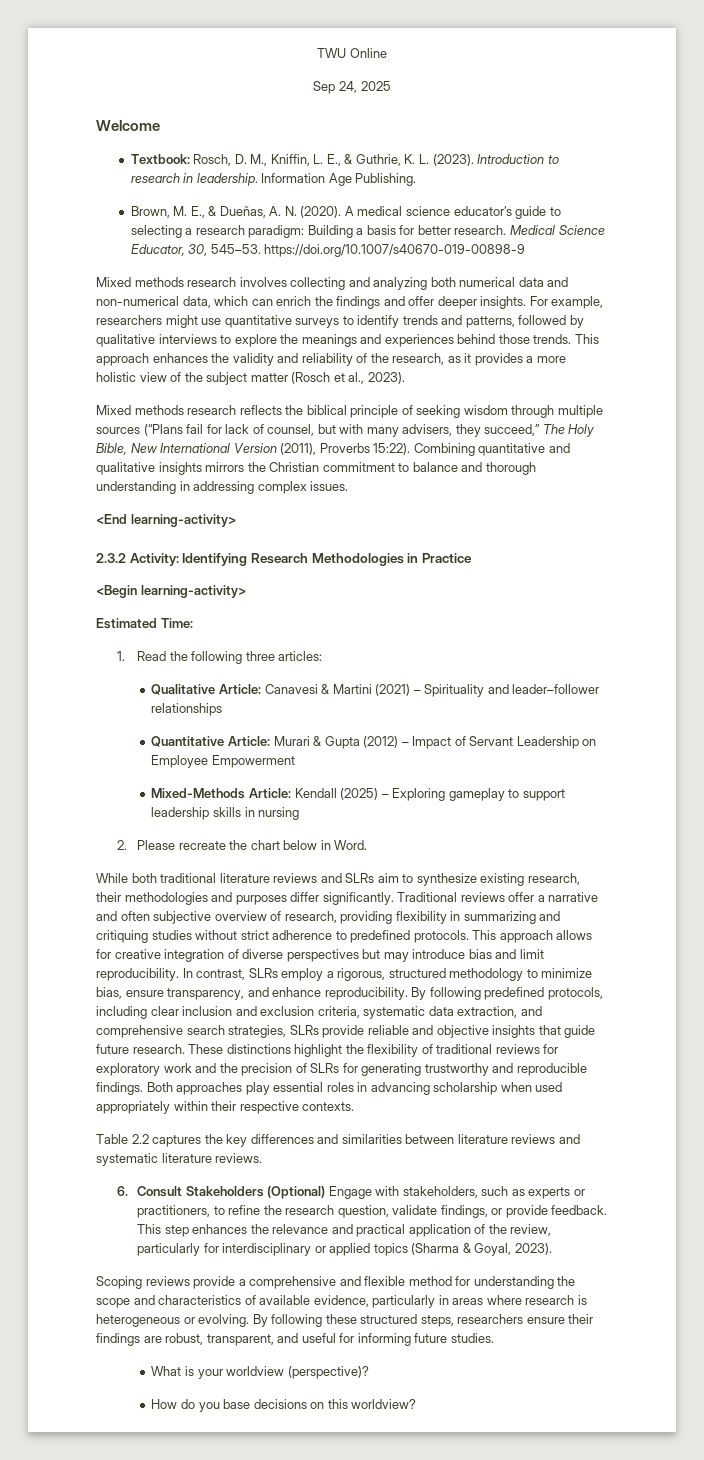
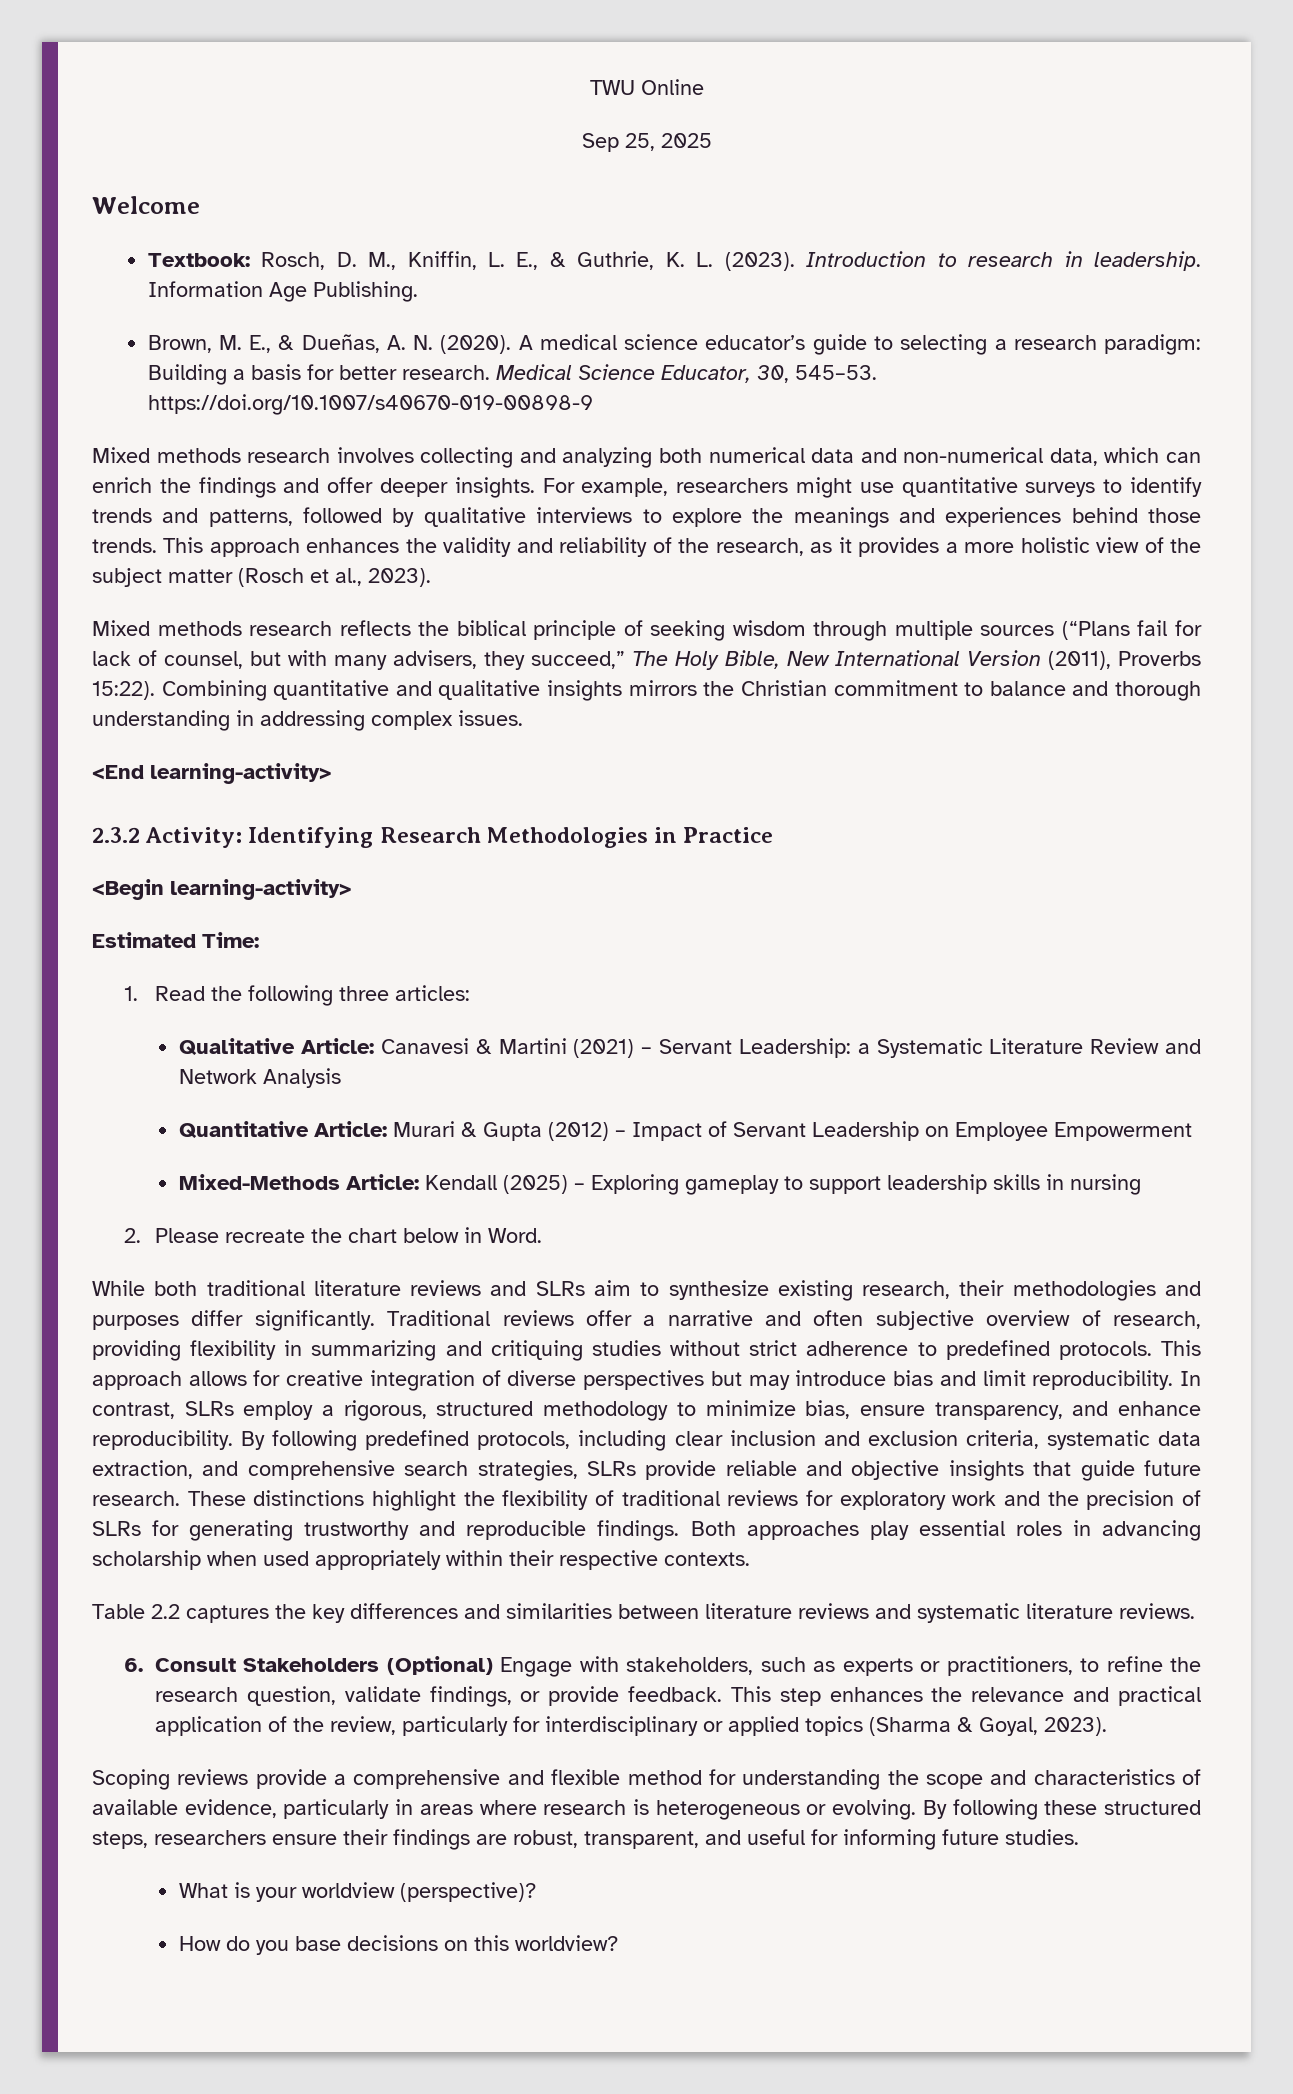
[339,81,357,93] 24, -> [624,133,655,151] 25,
[424,684,600,697] [151,703,223,716] Spirituality and leader–follower relationships -> [659,1038,1202,1058] [179,1068,342,1088] Servant Leadership: a Systematic Literature Review and Network Analysis

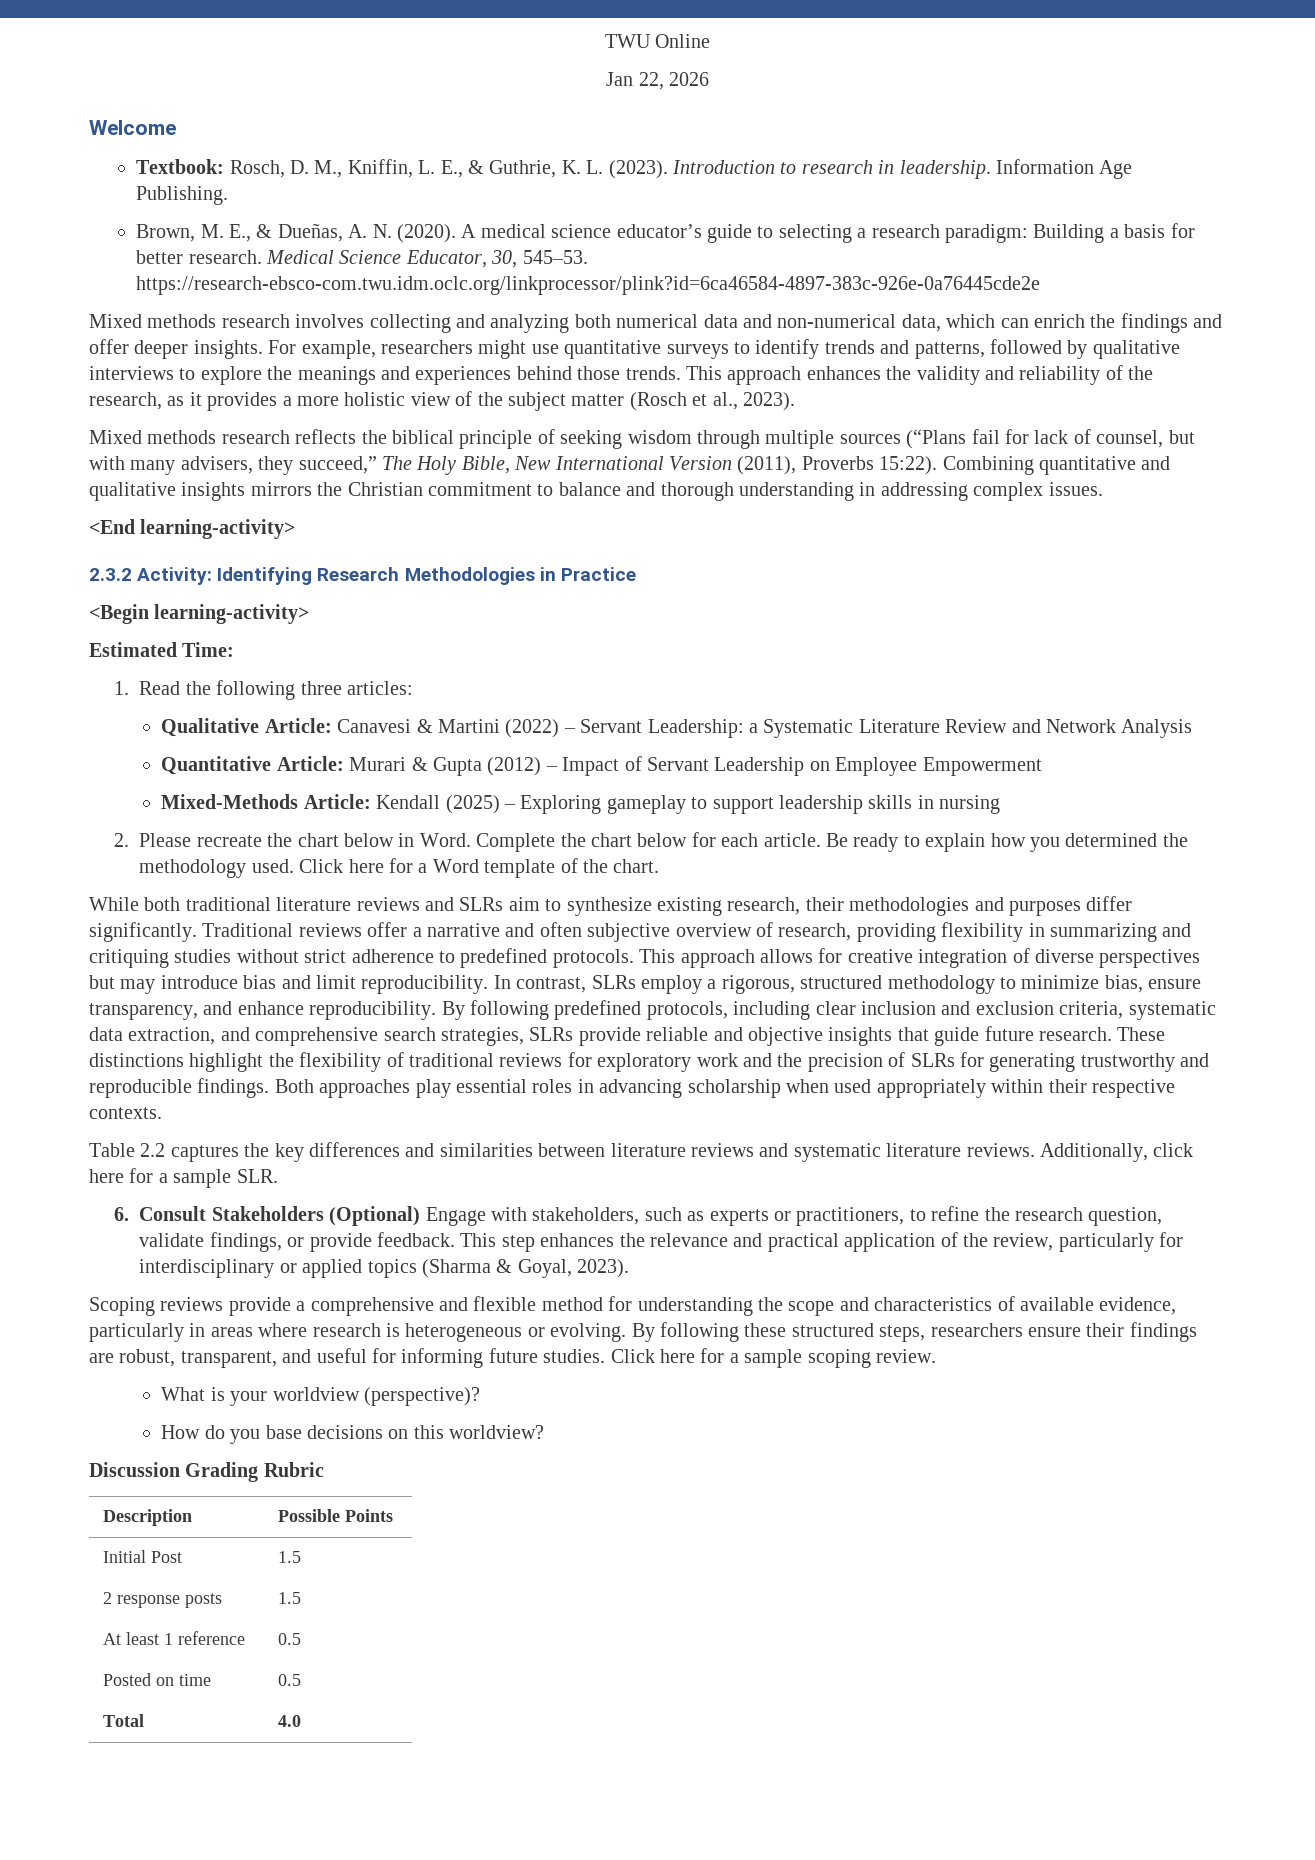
[581,133,712,152] Sep 25, 2025 -> [606,72,709,90] Jan 22, 2026
[147,394,593,415] https://doi.org/10.1007/s40670-019-00898-9 -> [136,276,1041,295] https://research-ebsco-com.twu.idm.oclc.org/linkprocessor/plink?id=6ca46584-4897-383c-926e-0a76445cde2e
[573,1039,635,1058] (2021) -> [505,719,560,738] (2022)
(542, 1235) none -> [476,832,1188,852] [139,858,660,878] Complete the chart below for each article. Be ready to explain how you determined the methodology used. Click here for a Word template of the chart.
(1195, 1611) none -> [1039,1143,1194,1162] [89,1168,278,1188] Additionally, click here for a sample SLR.
(1079, 1837) none -> [610,1348,936,1368] Click here for a sample scoping review.
(619, 1943) none -> [89,1462,324,1482] [103,1509,193,1526] [278,1509,394,1522] [103,1550,183,1563] [278,1551,302,1563] [103,1592,223,1608] [278,1592,302,1604] [103,1631,246,1645] [278,1633,302,1645] [103,1673,212,1686] [278,1674,302,1686] [103,1714,145,1727] [278,1715,302,1727] // Discussion Grading Rubric // Description | Possible Points // Initial Post | 1.5 // 2 response posts | 1.5 // At least 1 reference | 0.5 // Posted on time | 0.5 // Total | 4.0

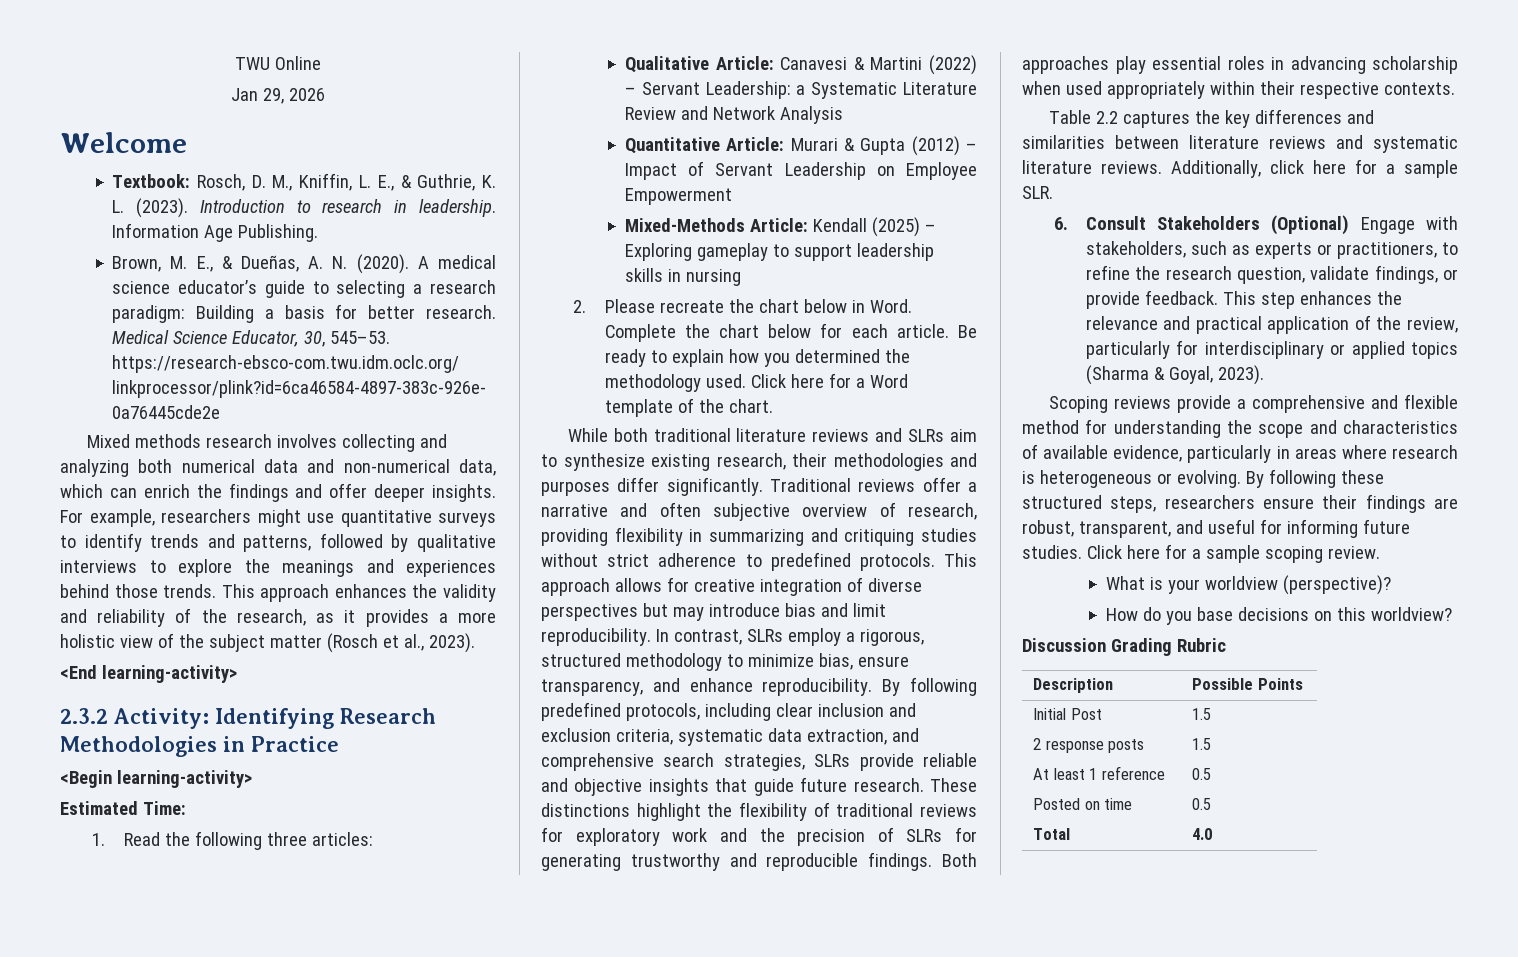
[638,72,664,90] 22, -> [263,88,284,104] 29,
[89,429,1195,449] [89,456,1171,475] [89,482,1103,501] // Mixed methods research reflects the biblical principle of seeking wisdom through multiple sources (“Plans fail for lack of counsel, but with many advisers, they succeed,” The Holy Bible, New International Version (2011), Proverbs 15:22). Combining quantitative and qualitative insights mirrors the Christian commitment to balance and thorough understanding in addressing complex issues. -> (475, 643) none

